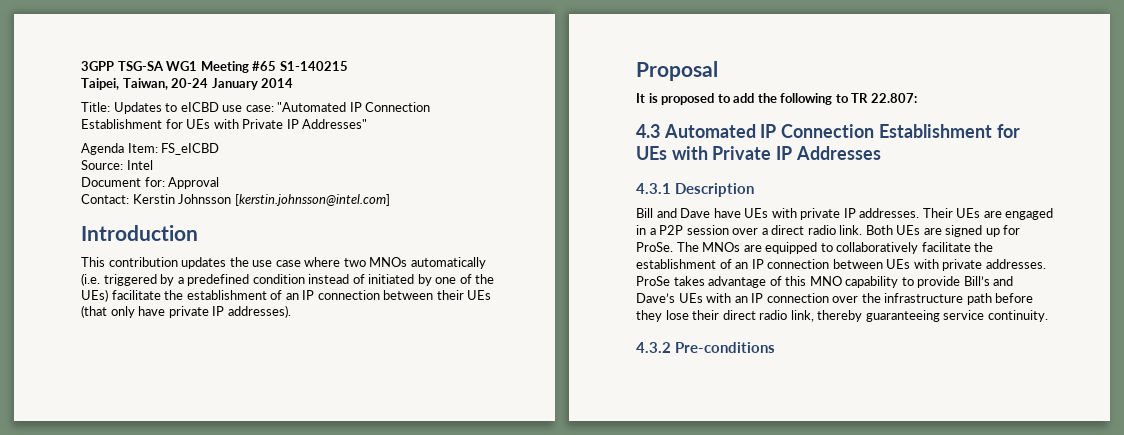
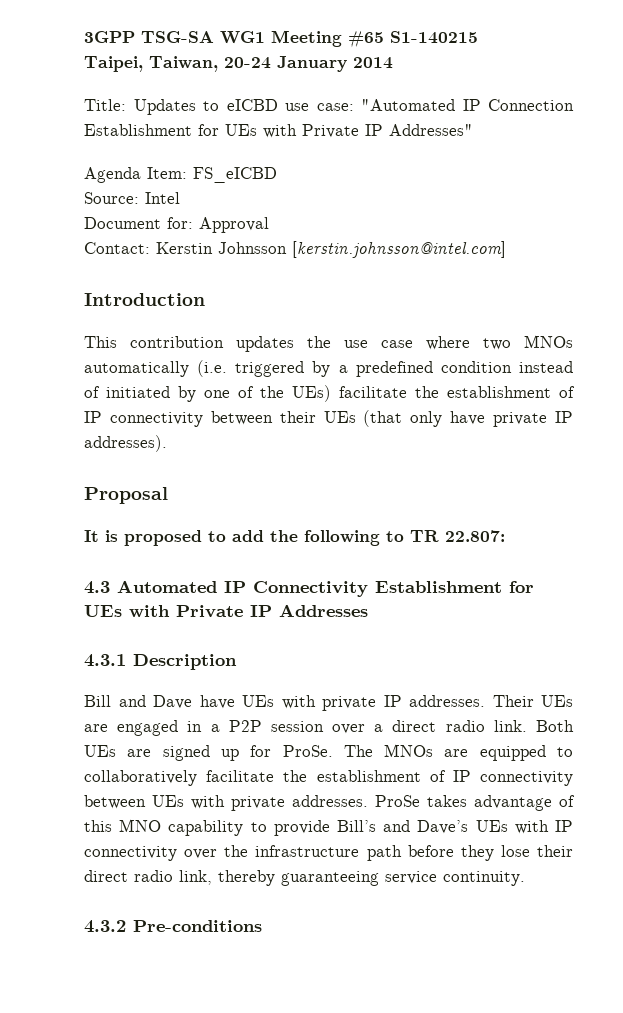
[285,290,380,300] an IP connection -> [84,411,203,427] IP connectivity
[781,124,875,138] Connection -> [253,581,368,597] Connectivity
[735,259,830,269] an IP connection -> [452,770,573,786] IP connectivity
[734,293,829,303] an IP connection -> [555,820,573,832] [84,846,177,861] IP connectivity

